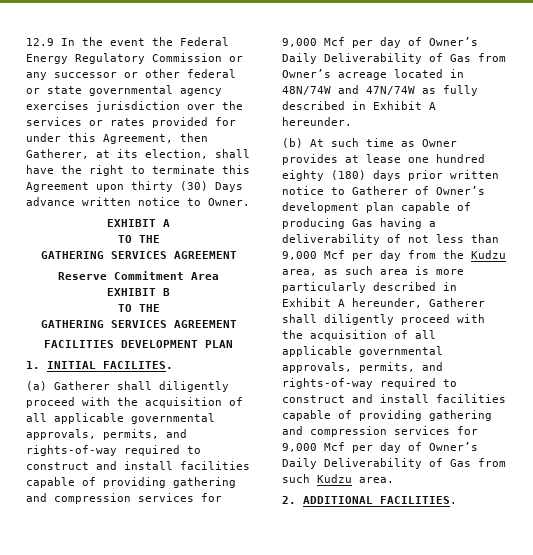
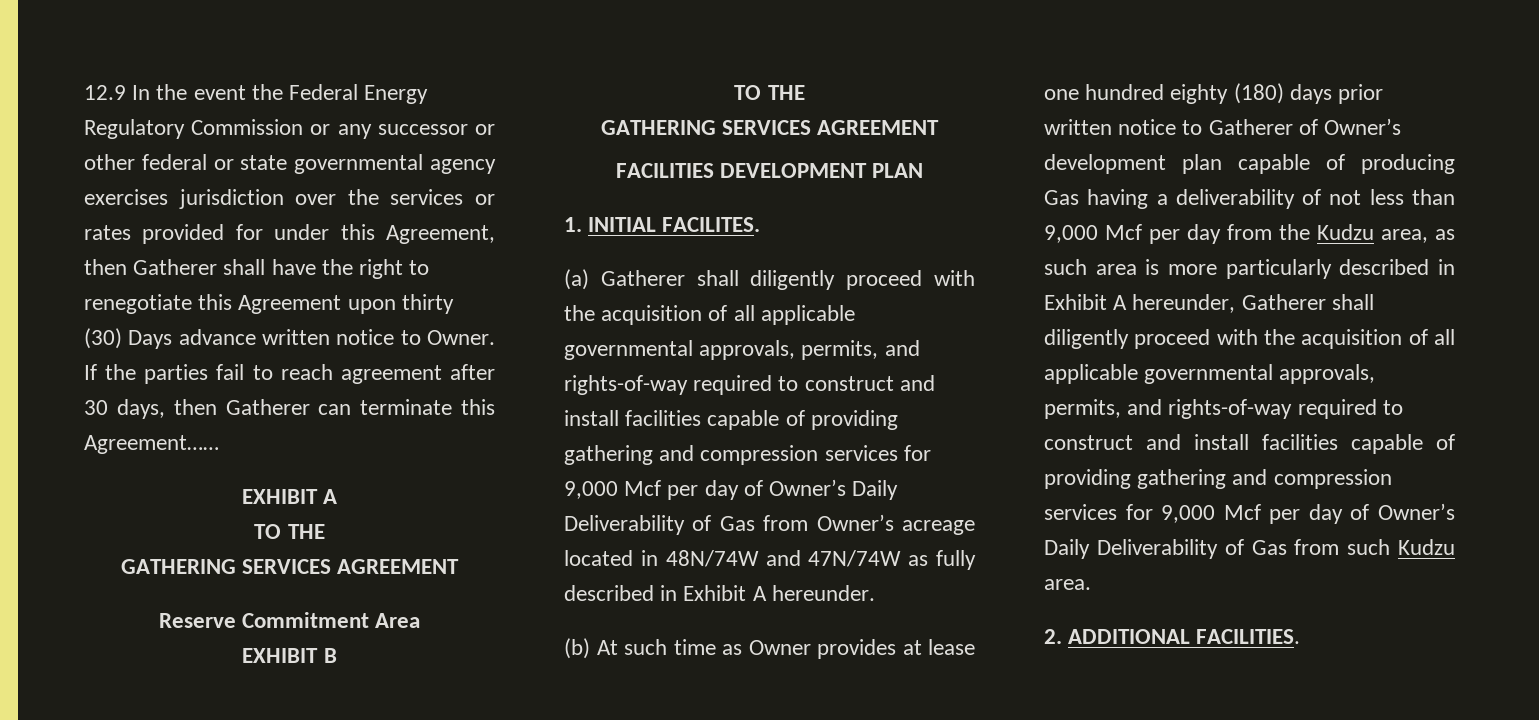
[26,149,208,159] Gatherer, at its election, -> [133,259,218,275] Gatherer
[152,165,215,174] terminate -> [84,294,192,314] renegotiate
(250, 202) none -> [84,364,495,384] [84,399,495,419] [84,435,219,454] If the parties fail to reach agreement after 30 days, then Gatherer can terminate this Agreement……

